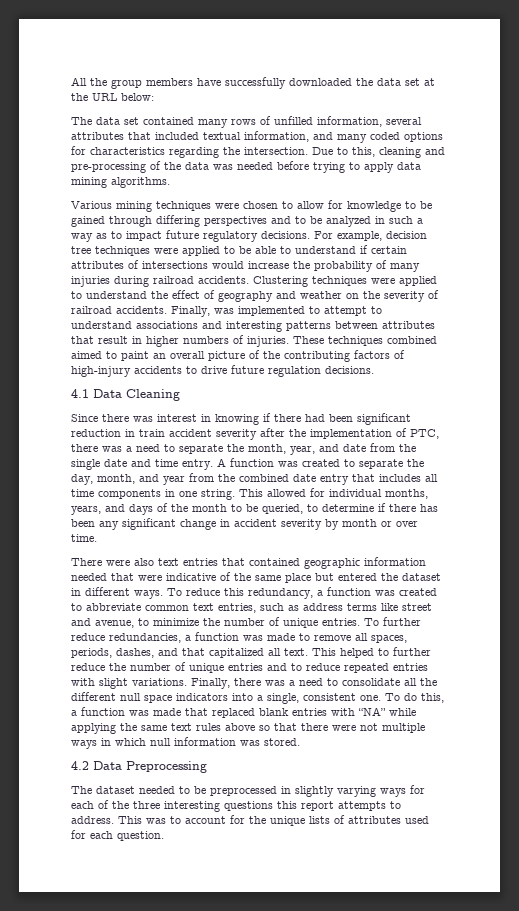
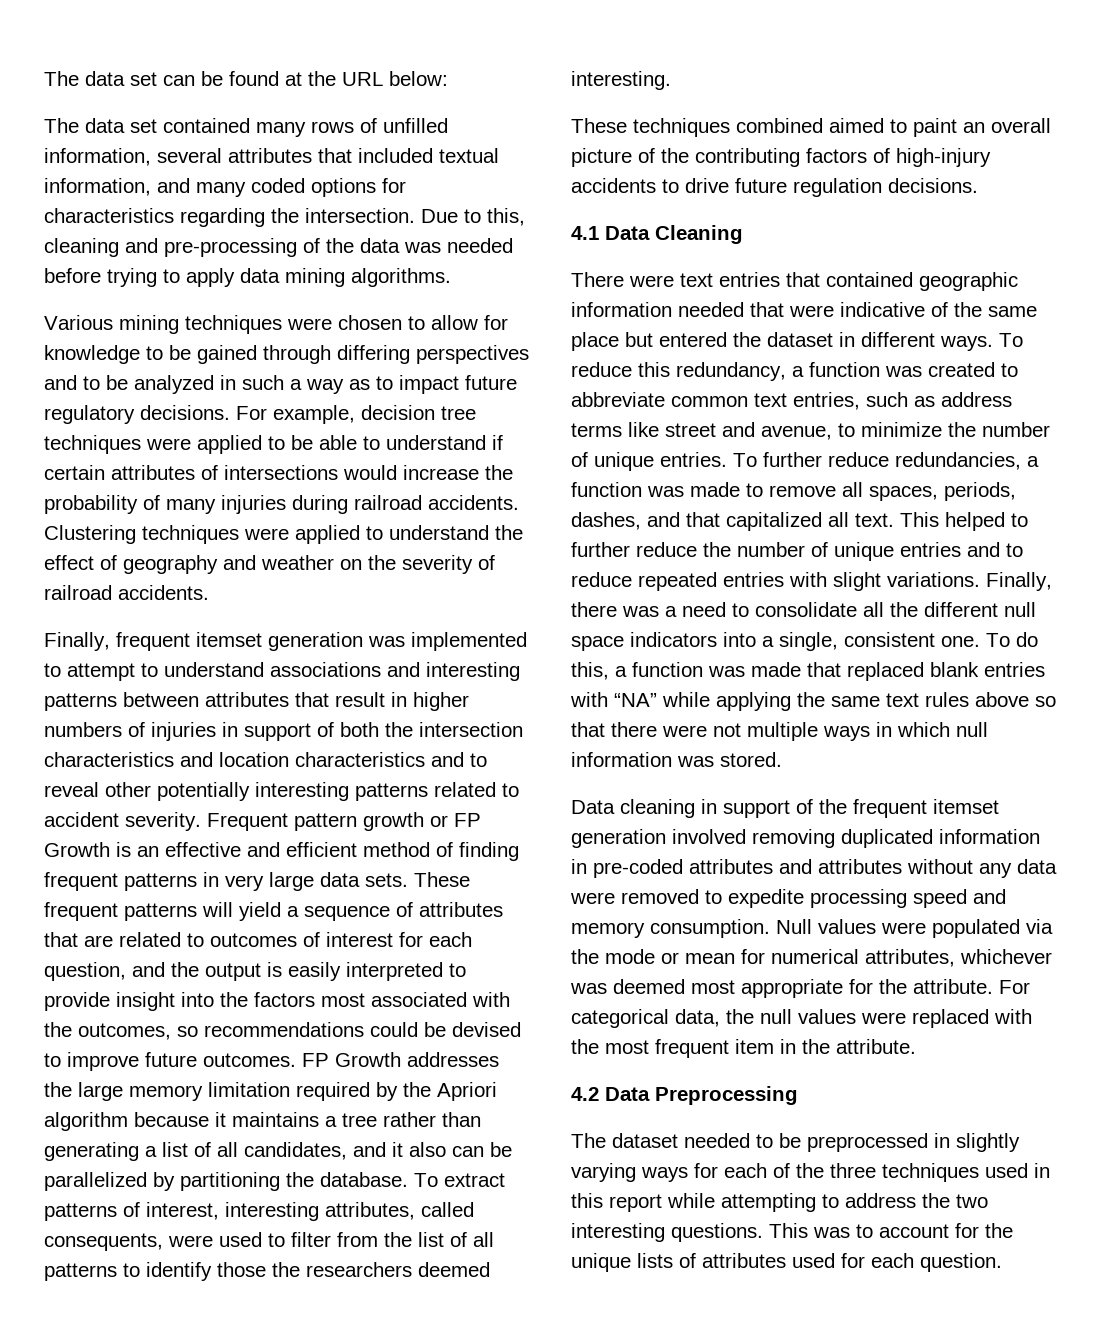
[71,77,420,89] All the group members have successfully downloaded the data set -> [44,71,279,86] The data set can be found
[171,306,210,317] Finally, -> [44,632,363,651] // Finally, frequent itemset generation
[247,336,289,347] injuries. -> [151,722,523,741] [44,752,487,767] [44,782,519,801] [44,812,481,831] [44,842,519,861] [44,872,470,891] [44,902,503,921] [44,932,472,947] [44,962,466,981] [44,992,510,1011] [44,1022,521,1040] [44,1052,499,1071] [44,1082,497,1101] [44,1112,481,1131] [44,1142,512,1161] [44,1172,505,1191] [44,1202,474,1221] [44,1232,494,1251] [44,1262,490,1281] [571,71,671,90] injuries in support of both the intersection characteristics and location characteristics and to reveal other potentially interesting patterns related to accident severity. Frequent pattern growth or FP Growth is an effective and efficient method of finding frequent patterns in very large data sets. These frequent patterns will yield a sequence of attributes that are related to outcomes of interest for each question, and the output is easily interpreted to provide insight into the factors most associated with the outcomes, so recommendations could be devised to improve future outcomes. FP Growth addresses the large memory limitation required by the Apriori algorithm because it maintains a tree rather than generating a list of all candidates, and it also can be parallelized by partitioning the database. To extract patterns of interest, interesting attributes, called consequents, were used to filter from the list of all patterns to identify those the researchers deemed interesting. //
[71,413,411,425] [71,428,439,440] [71,443,416,455] [71,458,424,470] [71,473,438,485] [71,488,428,500] [71,503,438,515] [71,518,418,530] [71,534,97,542] // Since there was interest in knowing if there had been significant reduction in train accident severity after the implementation of PTC, there was a need to separate the month, year, and date from the single date and time entry. A function was created to separate the day, month, and year from the combined date entry that includes all time components in one string. This allowed for individual months, years, and days of the month to be queried, to determine if there has been any significant change in accident severity by month or over time. -> (743, 234) none
[134,558,154,566] also -> (674, 281) none
(300, 742) none -> [571,799,999,818] [571,829,1040,848] [571,859,1057,878] [570,889,1006,908] [571,919,1053,938] [571,949,1052,967] [570,979,1030,998] [571,1009,1032,1028] [571,1039,916,1058] // Data cleaning in support of the frequent itemset generation involved removing duplicated information in pre-coded attributes and attributes without any data were removed to expedite processing speed and memory consumption. Null values were populated via the mode or mean for numerical attributes, whichever was deemed most appropriate for the attribute. For categorical data, the null values were replaced with the most frequent item in the attribute.
[164,801,401,812] [71,816,114,824] interesting questions this report attempts to address. -> [882,1163,1050,1182] [571,1193,988,1212] [571,1223,763,1242] techniques used in this report while attempting to address the two interesting questions.

